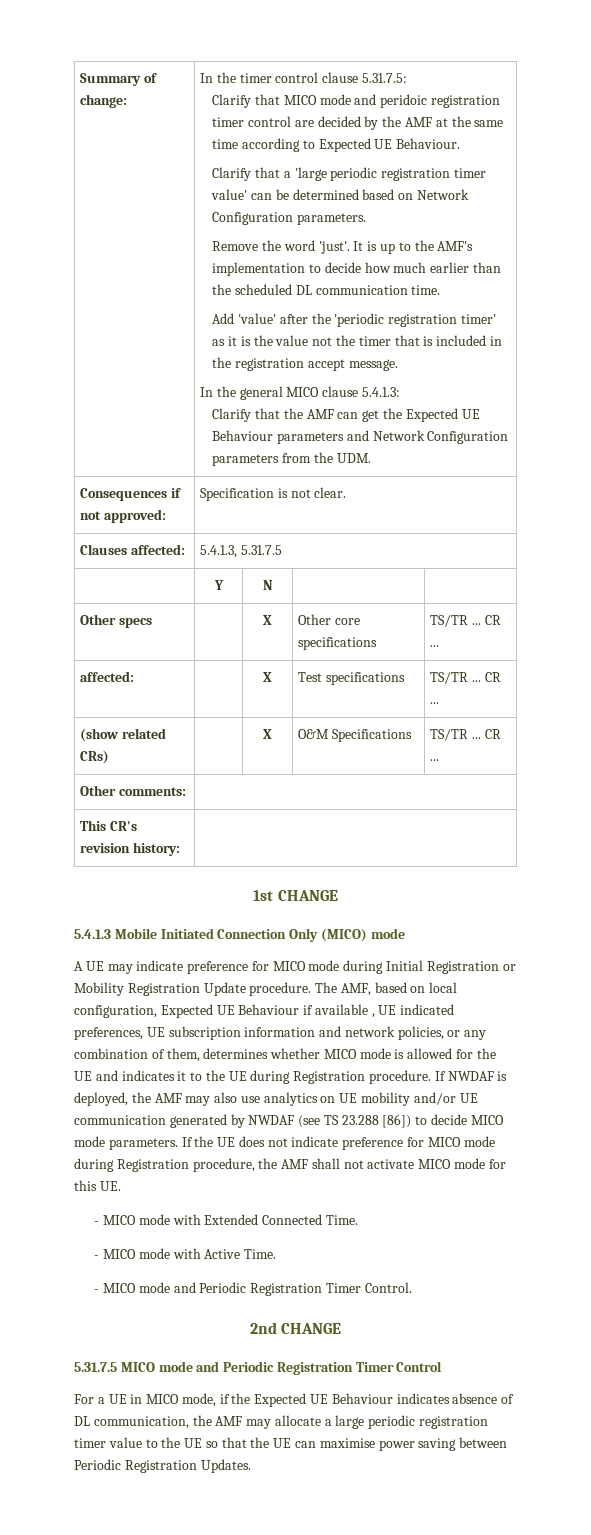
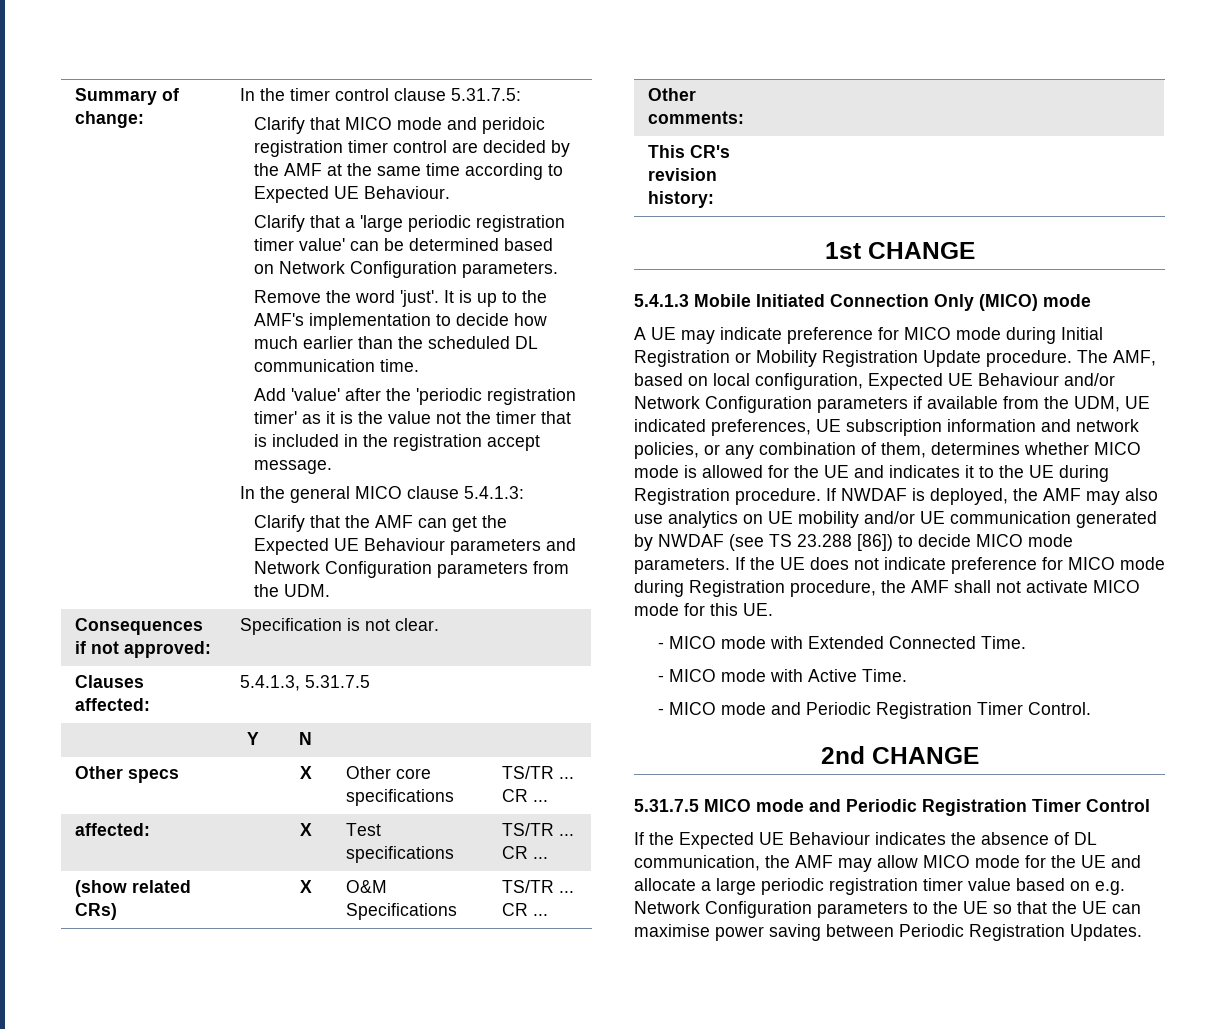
[303,1004,375,1018] if available , -> [1064,373,1115,386] [634,396,1120,413] and/or Network Configuration parameters if available from the UDM,
[74,1393,230,1407] For a UE in MICO mode, if -> [634,832,644,845] If
(450, 1398) none -> [951,832,976,845] the
(272, 1424) none -> [877,855,1141,868] allow MICO mode for the UE and
(142, 1442) none -> [1016,878,1125,895] [634,901,908,918] based on e.g. Network Configuration parameters

